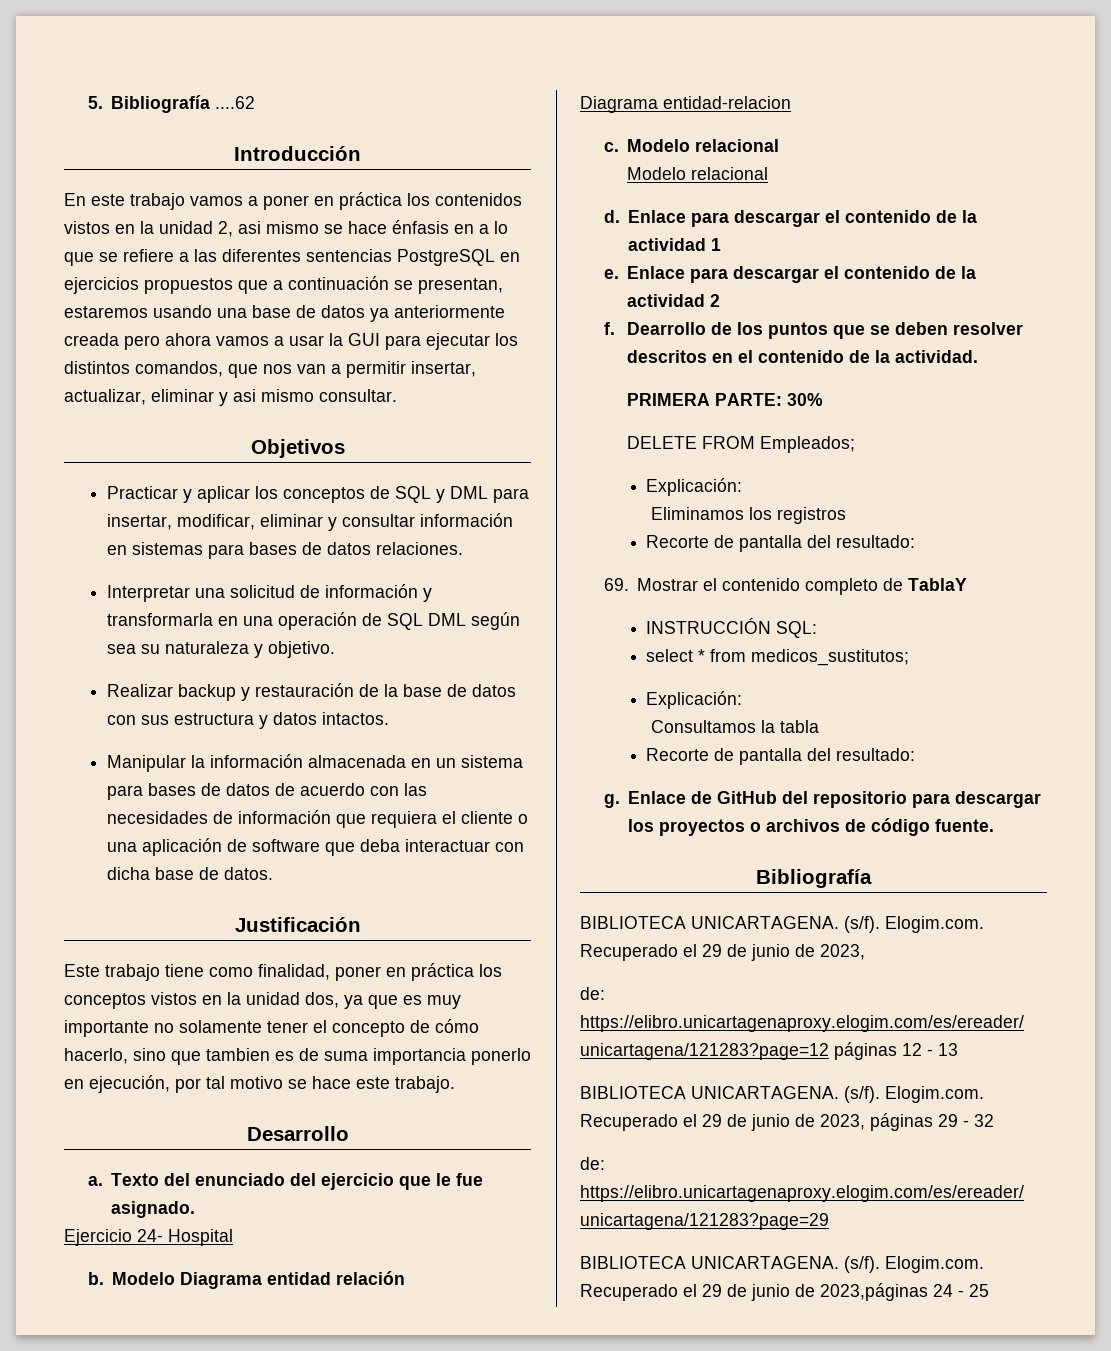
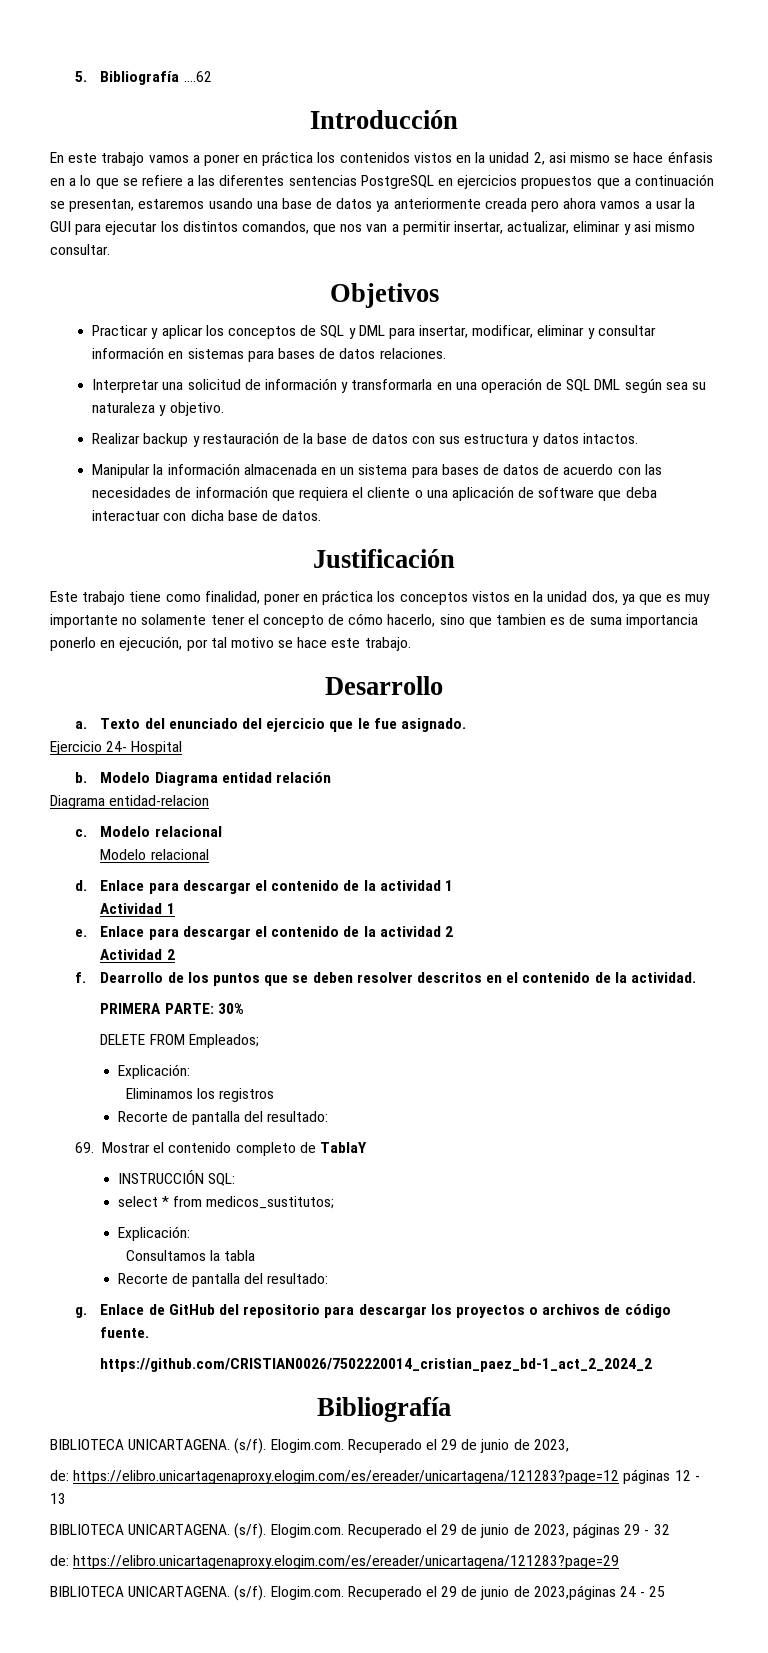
(722, 244) none -> [100,903,175,914] // Actividad 1
(721, 300) none -> [100,949,175,960] // Actividad 2
(995, 825) none -> [100,1358,653,1372] // https://github.com/CRISTIAN0026/7502220014_cristian_paez_bd-1_act_2_2024_2

